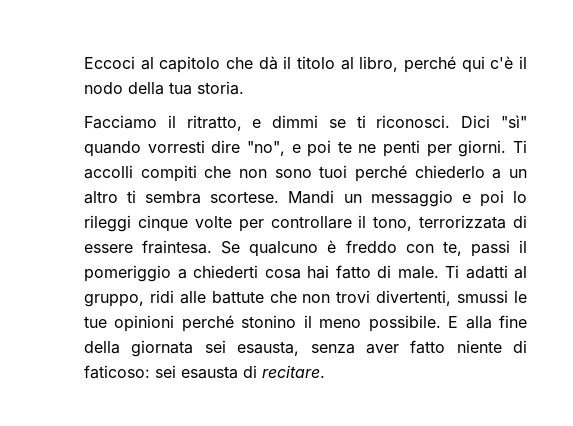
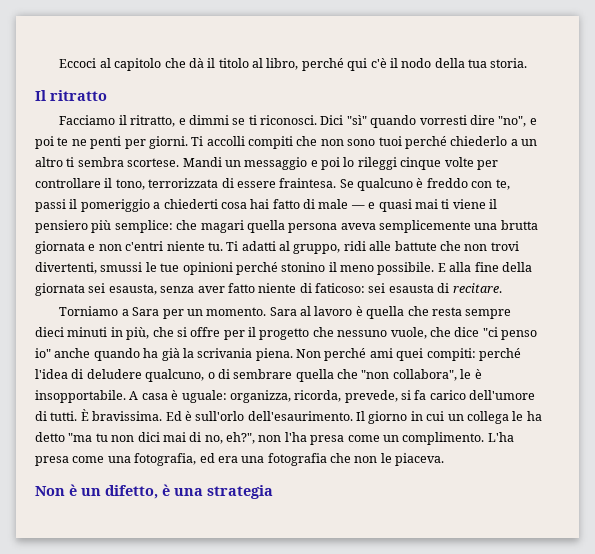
(244, 88) none -> [35,90,107,101] // Il ritratto
[397,266,439,279] male. -> [318,199,497,212] [35,220,538,233] [35,241,223,254] male — e quasi mai ti viene il pensiero più semplice: che magari quella persona aveva semplicemente una brutta giornata e non c'entri niente tu.
(325, 371) none -> [59,306,512,319] [35,327,537,340] [35,348,521,361] [35,369,482,382] [35,390,536,403] [35,409,542,424] [35,432,514,445] [35,453,445,466] [35,484,273,499] // Torniamo a Sara per un momento. Sara al lavoro è quella che resta sempre dieci minuti in più, che si offre per il progetto che nessuno vuole, che dice "ci penso io" anche quando ha già la scrivania piena. Non perché ami quei compiti: perché l'idea di deludere qualcuno, o di sembrare quella che "non collabora", le è insopportabile. A casa è uguale: organizza, ricorda, prevede, si fa carico dell'umore di tutti. È bravissima. Ed è sull'orlo dell'esaurimento. Il giorno in cui un collega le ha detto "ma tu non dici mai di no, eh?", non l'ha presa come un complimento. L'ha presa come una fotografia, ed era una fotografia che non le piaceva. // Non è un difetto, è una strategia

